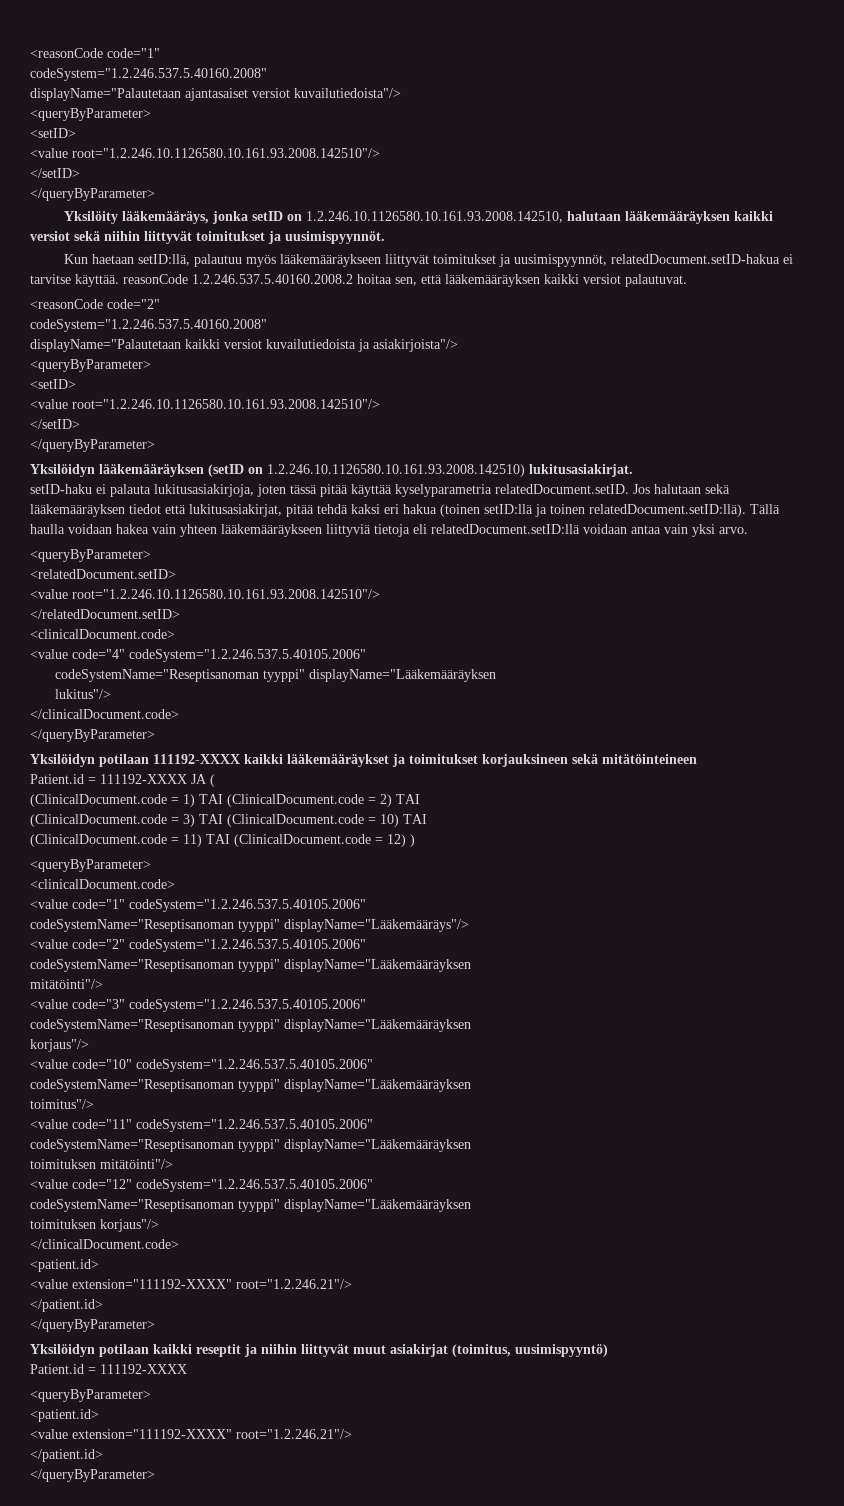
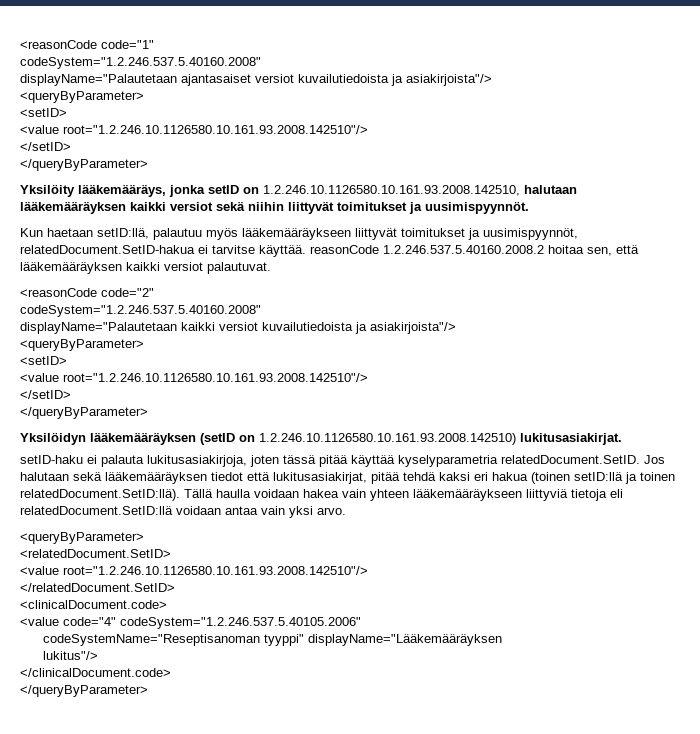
[294,88,401,98] kuvailutiedoista"/> -> [298,74,492,86] kuvailutiedoista ja asiakirjoista"/>
[611,254,781,264] relatedDocument.setID-hakua -> [20,245,195,254] relatedDocument.SetID-hakua
[495,484,629,494] relatedDocument.setID. -> [501,455,640,464] relatedDocument.SetID.
[589,504,746,517] relatedDocument.setID:llä). -> [20,489,180,501] relatedDocument.SetID:llä).
[431,524,580,534] relatedDocument.setID:llä -> [20,506,173,515] relatedDocument.SetID:llä
[30,569,176,579] [30,589,380,599] [30,609,180,619] <relatedDocument.setID> // <value root="1.2.246.10.1126580.10.161.93.2008.142510"/> // </relatedDocument.setID> -> [20,549,171,558] [20,566,368,575] [20,583,175,592] <relatedDocument.SetID> // <value root="1.2.246.10.1126580.10.161.93.2008.142510"/> // </relatedDocument.SetID>
[30,754,697,767] [30,774,215,787] [30,794,420,807] [30,814,427,827] [30,834,415,847] [30,859,151,872] [30,879,175,889] [30,899,366,912] [30,919,469,932] [30,939,366,952] [30,959,471,972] [30,979,103,989] [30,999,366,1012] [30,1019,471,1032] [30,1039,89,1052] [30,1059,373,1072] [30,1079,471,1092] [30,1099,94,1109] [30,1119,373,1132] [30,1139,471,1152] [30,1159,173,1169] [30,1179,373,1192] [30,1199,471,1212] [30,1219,159,1232] [30,1239,179,1249] [30,1259,99,1272] [30,1279,352,1289] [30,1299,103,1312] [30,1319,155,1332] [30,1344,608,1357] [30,1364,187,1374] [30,1389,151,1402] [30,1409,99,1422] [30,1429,352,1439] [30,1449,103,1462] [30,1469,155,1482] // Yksilöidyn potilaan 111192-XXXX kaikki lääkemääräykset ja toimitukset korjauksineen sekä mitätöinteineen // Patient.id = 111192-XXXX JA ( // (ClinicalDocument.code = 1) TAI (ClinicalDocument.code = 2) TAI // (ClinicalDocument.code = 3) TAI (ClinicalDocument.code = 10) TAI // (ClinicalDocument.code = 11) TAI (ClinicalDocument.code = 12) ) // <queryByParameter> // <clinicalDocument.code> // <value code="1" codeSystem="1.2.246.537.5.40105.2006" // codeSystemName="Reseptisanoman tyyppi" displayName="Lääkemääräys"/> // <value code="2" codeSystem="1.2.246.537.5.40105.2006" // codeSystemName="Reseptisanoman tyyppi" displayName="Lääkemääräyksen // mitätöinti"/> // <value code="3" codeSystem="1.2.246.537.5.40105.2006" // codeSystemName="Reseptisanoman tyyppi" displayName="Lääkemääräyksen // korjaus"/> // <value code="10" codeSystem="1.2.246.537.5.40105.2006" // codeSystemName="Reseptisanoman tyyppi" displayName="Lääkemääräyksen // toimitus"/> // <value code="11" codeSystem="1.2.246.537.5.40105.2006" // codeSystemName="Reseptisanoman tyyppi" displayName="Lääkemääräyksen // toimituksen mitätöinti"/> // <value code="12" codeSystem="1.2.246.537.5.40105.2006" // codeSystemName="Reseptisanoman tyyppi" displayName="Lääkemääräyksen // toimituksen korjaus"/> // </clinicalDocument.code> // <patient.id> // <value extension="111192-XXXX" root="1.2.246.21"/> // </patient.id> // </queryByParameter> // Yksilöidyn potilaan kaikki reseptit ja niihin liittyvät muut asiakirjat (toimitus, uusimispyyntö) // Patient.id = 111192-XXXX // <queryByParameter> // <patient.id> // <value extension="111192-XXXX" root="1.2.246.21"/> // </patient.id> // </queryByParameter> -> (148, 691) none

